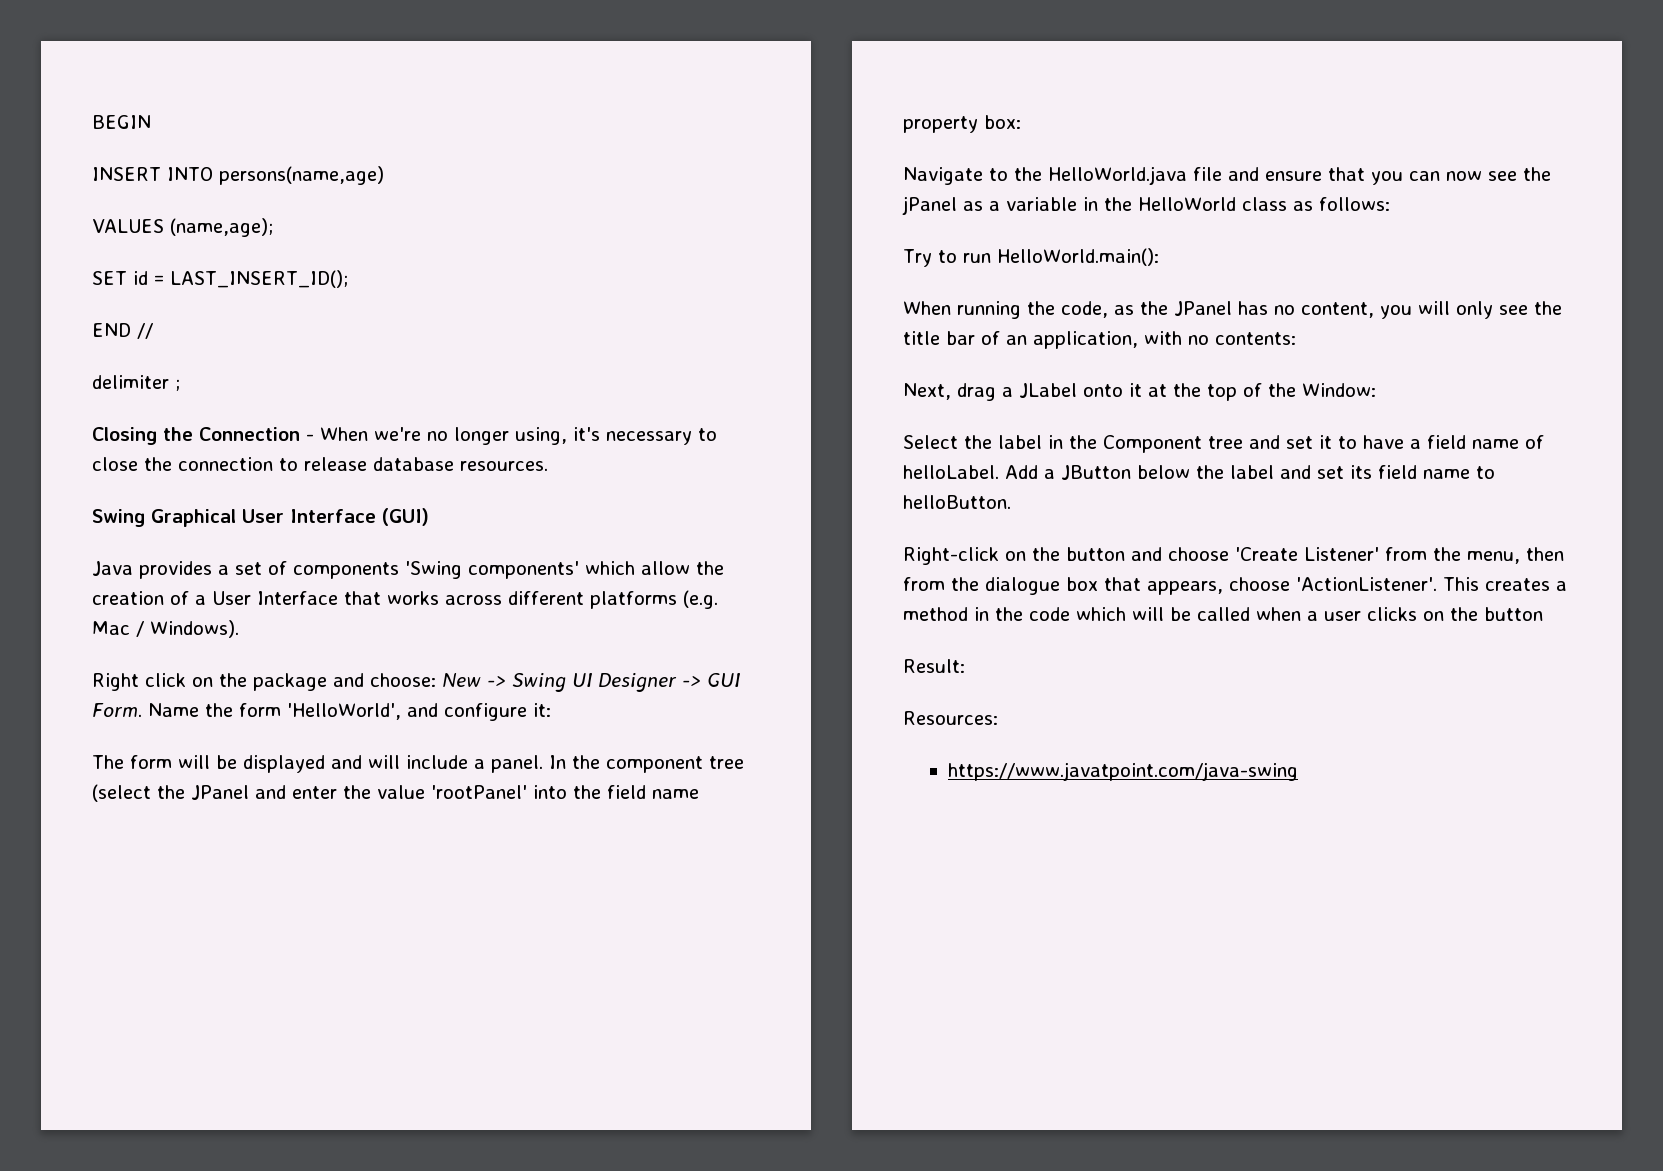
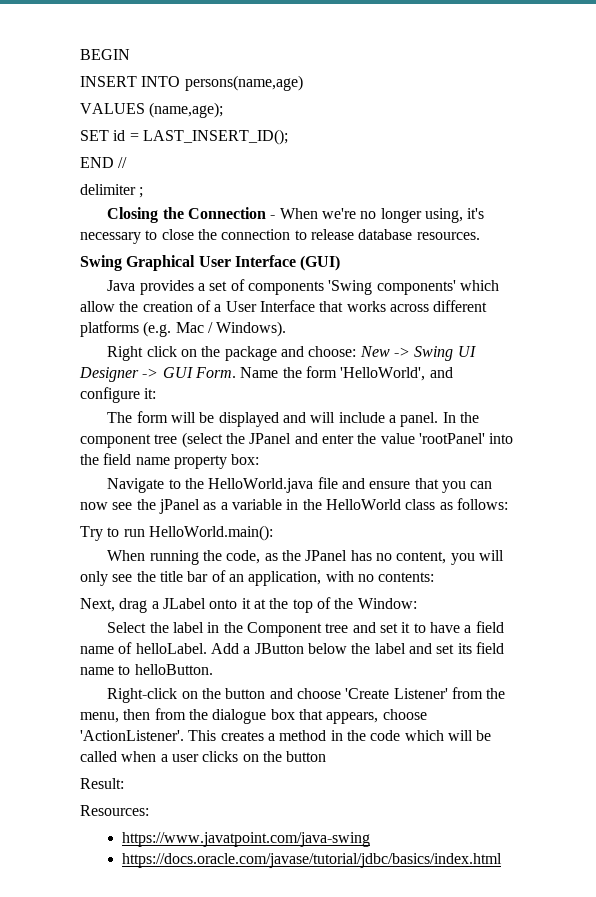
(1299, 771) none -> [121,853,502,868] // https://docs.oracle.com/javase/tutorial/jdbc/basics/index.html

